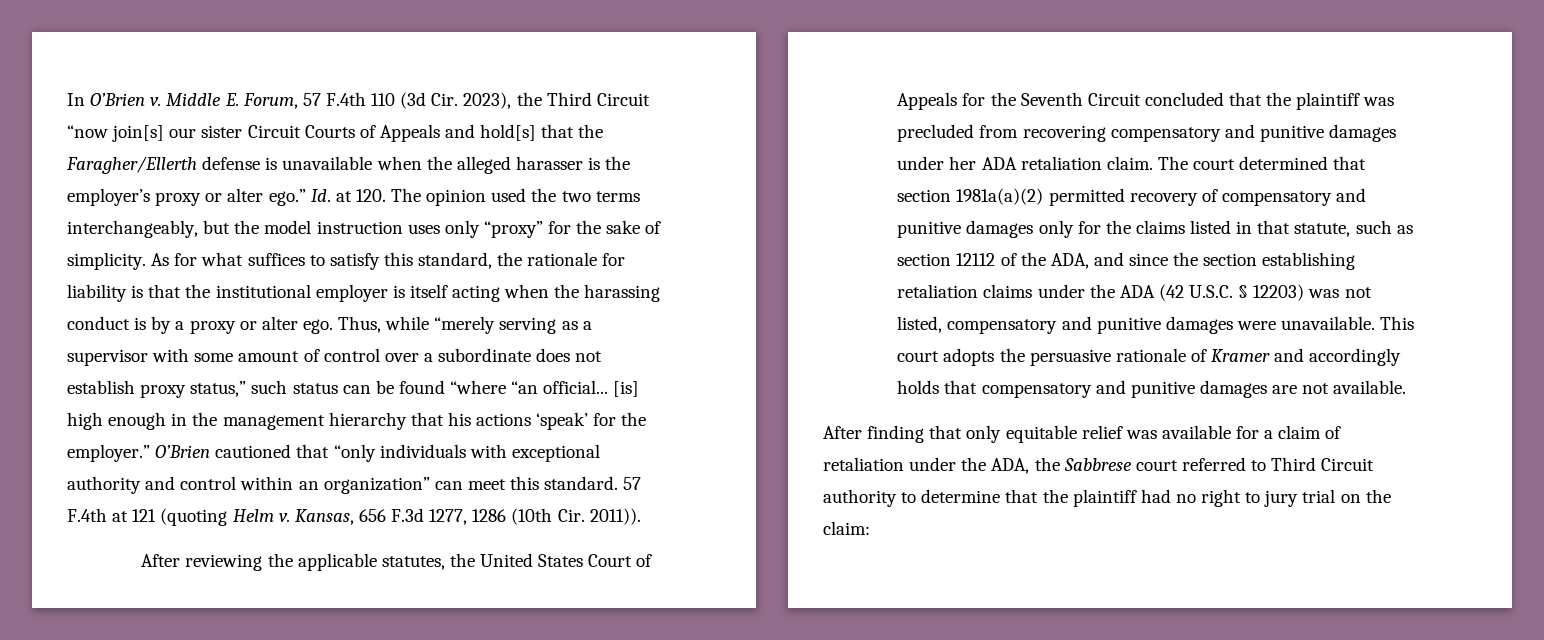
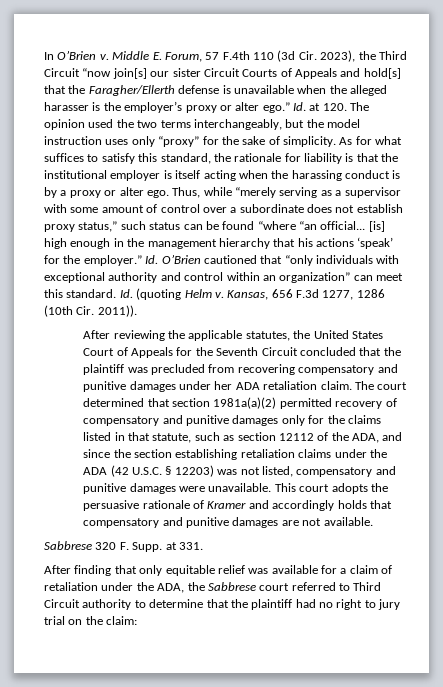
(150, 453) none -> [145,255,159,264] Id.
[623,477,642,490] [67,508,157,522] 57 F.4th at 121 -> [119,289,133,298] Id.
(1407, 387) none -> [44,541,203,552] // Sabbrese 320 F. Supp. at 331.

